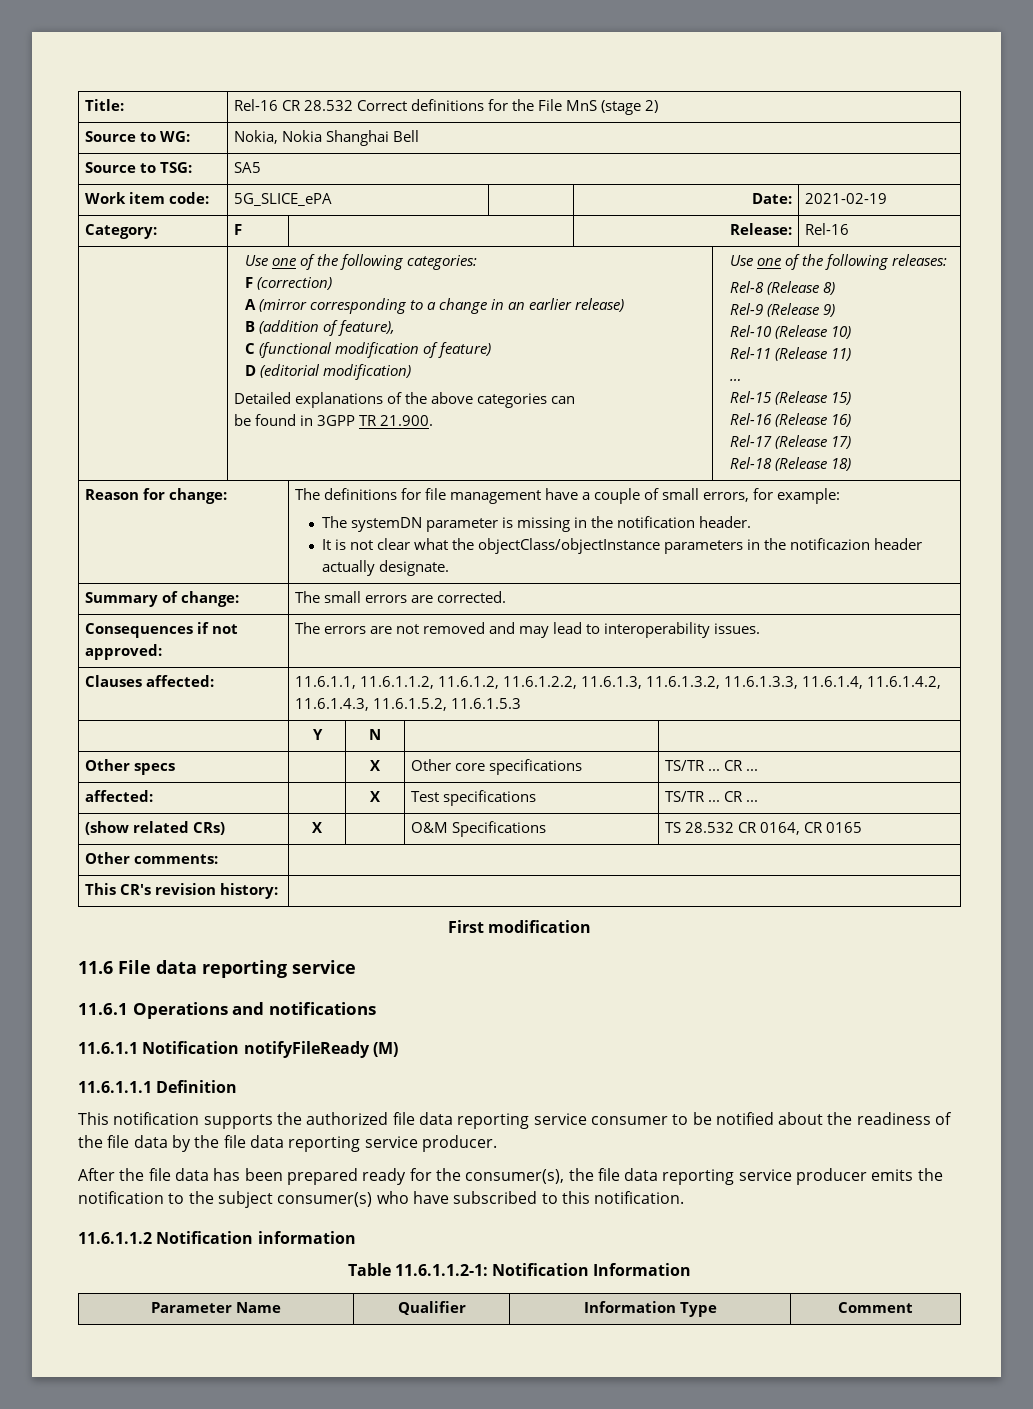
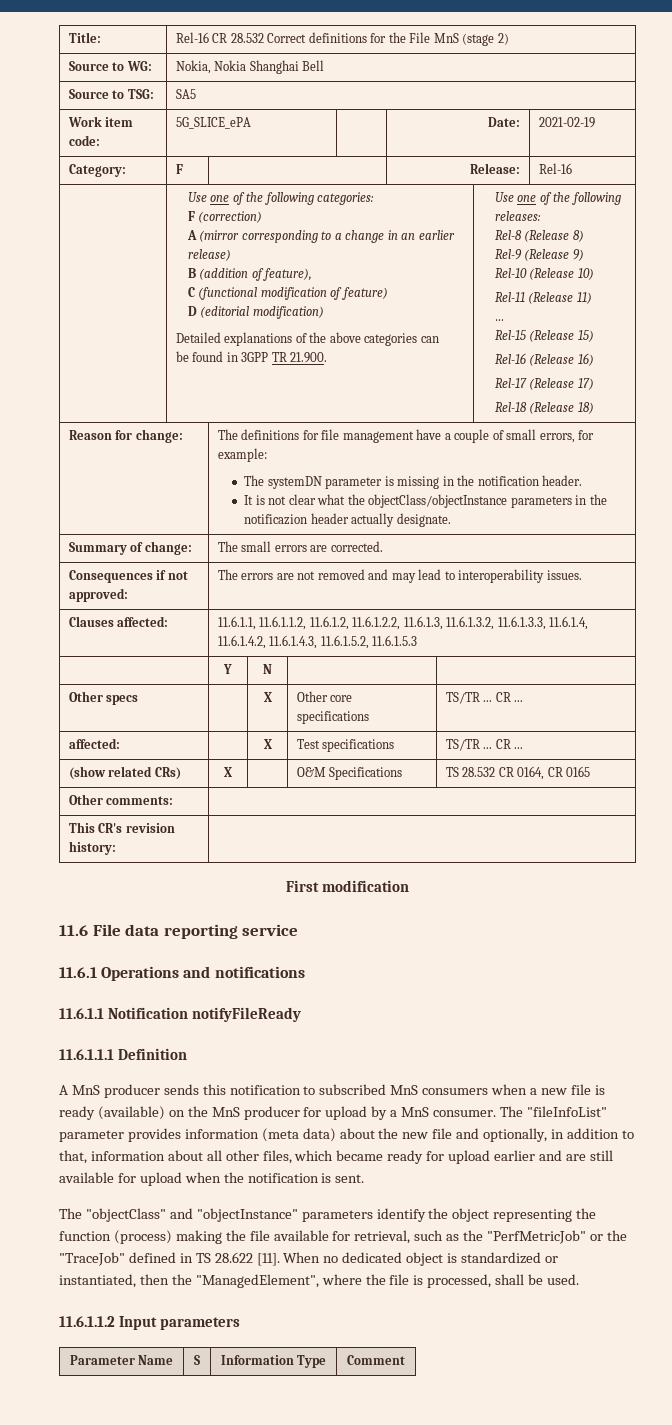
[372,1042,398,1057] (M) -> (301, 1014) none
[78,1112,953,1129] [78,1135,497,1152] [78,1168,943,1185] [78,1191,685,1208] [78,1231,356,1244] [347,1263,692,1276] This notification supports the authorized file data reporting service consumer to be notified about the readiness of the file data by the file data reporting service producer. // After the file data has been prepared ready for the consumer(s), the file data reporting service producer emits the notification to the subject consumer(s) who have subscribed to this notification. // 11.6.1.1.2 Notification information // Table 11.6.1.1.2-1: Notification Information -> [59,1084,605,1098] [59,1106,607,1120] [59,1128,634,1142] [59,1150,613,1164] [59,1172,365,1186] [59,1208,597,1222] [59,1230,627,1244] [59,1252,558,1266] [59,1274,580,1288] [59,1316,240,1330] A MnS producer sends this notification to subscribed MnS consumers when a new file is ready (available) on the MnS producer for upload by a MnS consumer. The "fileInfoList" parameter provides information (meta data) about the new file and optionally, in addition to that, information about all other files, which became ready for upload earlier and are still available for upload when the notification is sent. // The "objectClass" and "objectInstance" parameters identify the object representing the function (process) making the file available for retrieval, such as the "PerfMetricJob" or the "TraceJob" defined in TS 28.622 [11]. When no dedicated object is standardized or instantiated, then the "ManagedElement", where the file is processed, shall be used. // 11.6.1.1.2 Input parameters
[397,1301,466,1315] Qualifier -> [194,1355,200,1365] S

